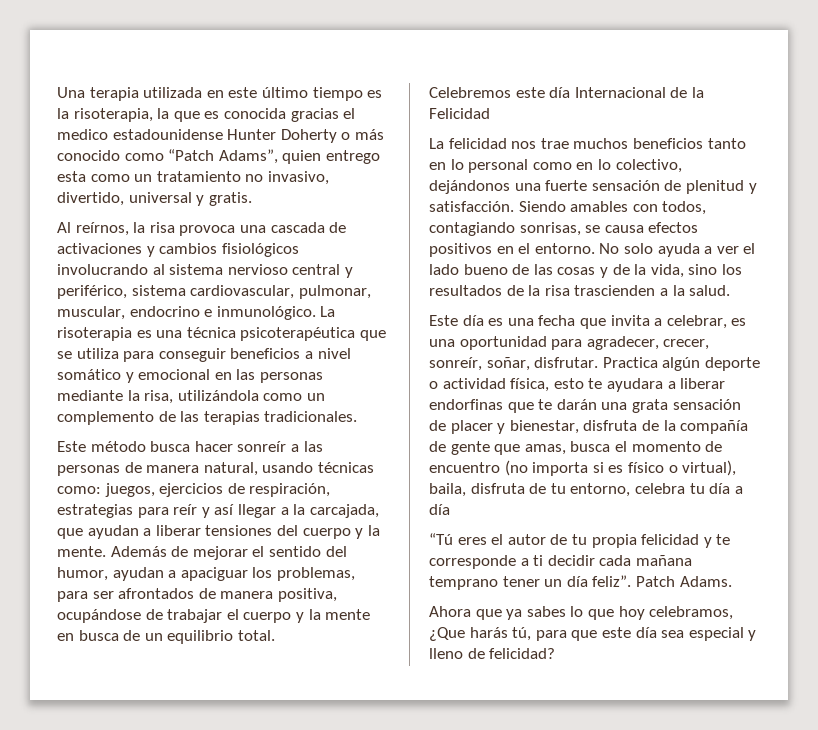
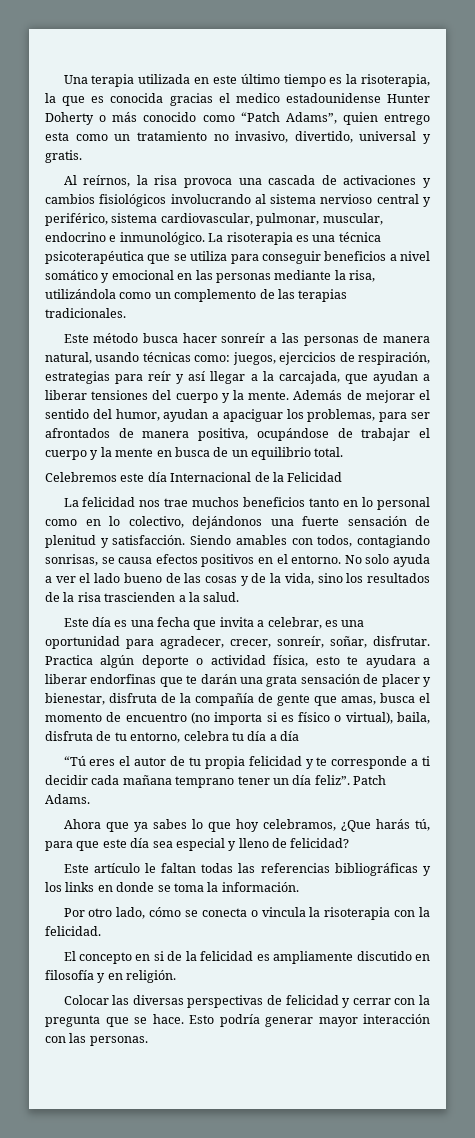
(556, 653) none -> [63,863,431,876] [45,882,299,892] [63,907,430,920] [45,926,101,936] [63,951,430,964] [45,970,177,983] [63,995,431,1008] [45,1014,430,1027] [45,1033,148,1046] // Este artículo le faltan todas las referencias bibliográficas y los links en donde se toma la información. // Por otro lado, cómo se conecta o vincula la risoterapia con la felicidad. // El concepto en si de la felicidad es ampliamente discutido en filosofía y en religión. // Colocar las diversas perspectivas de felicidad y cerrar con la pregunta que se hace. Esto podría generar mayor interacción con las personas.

